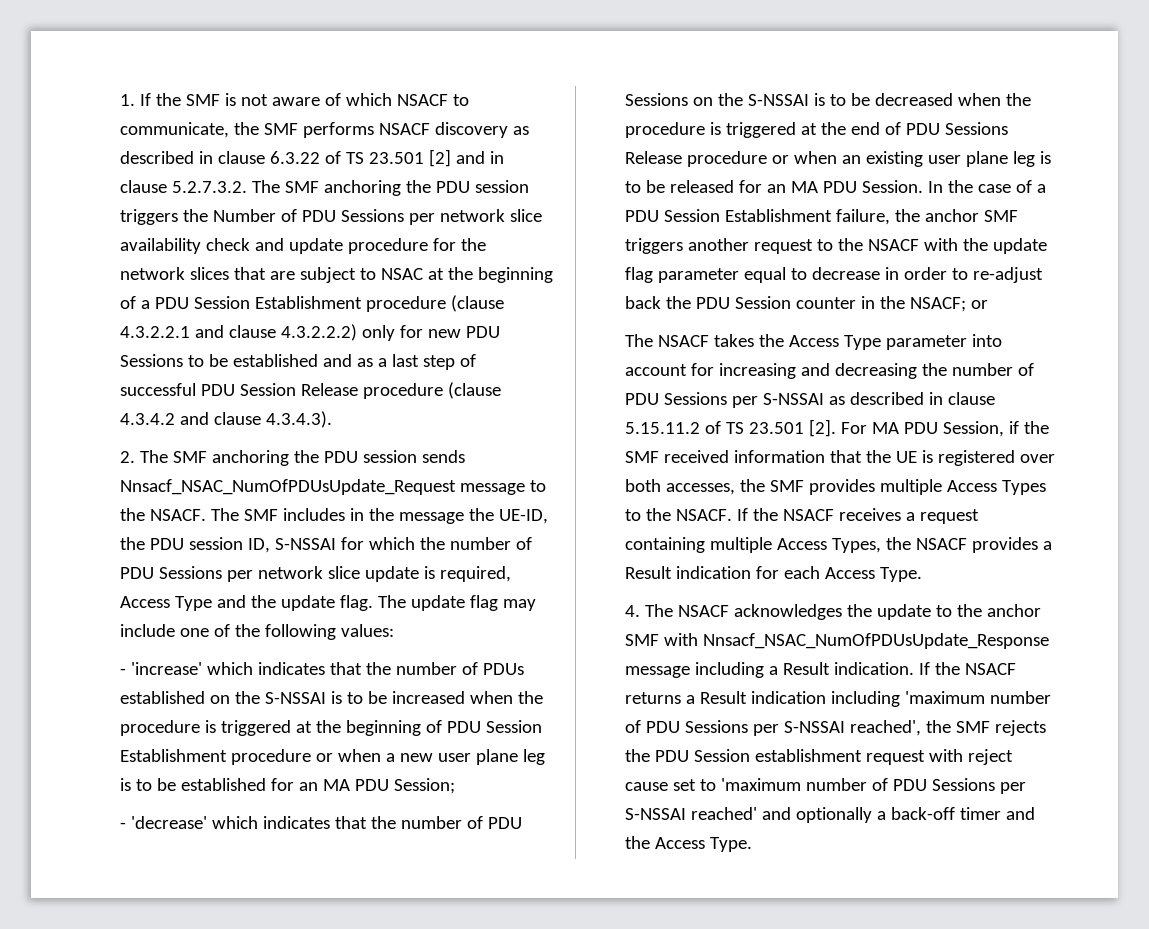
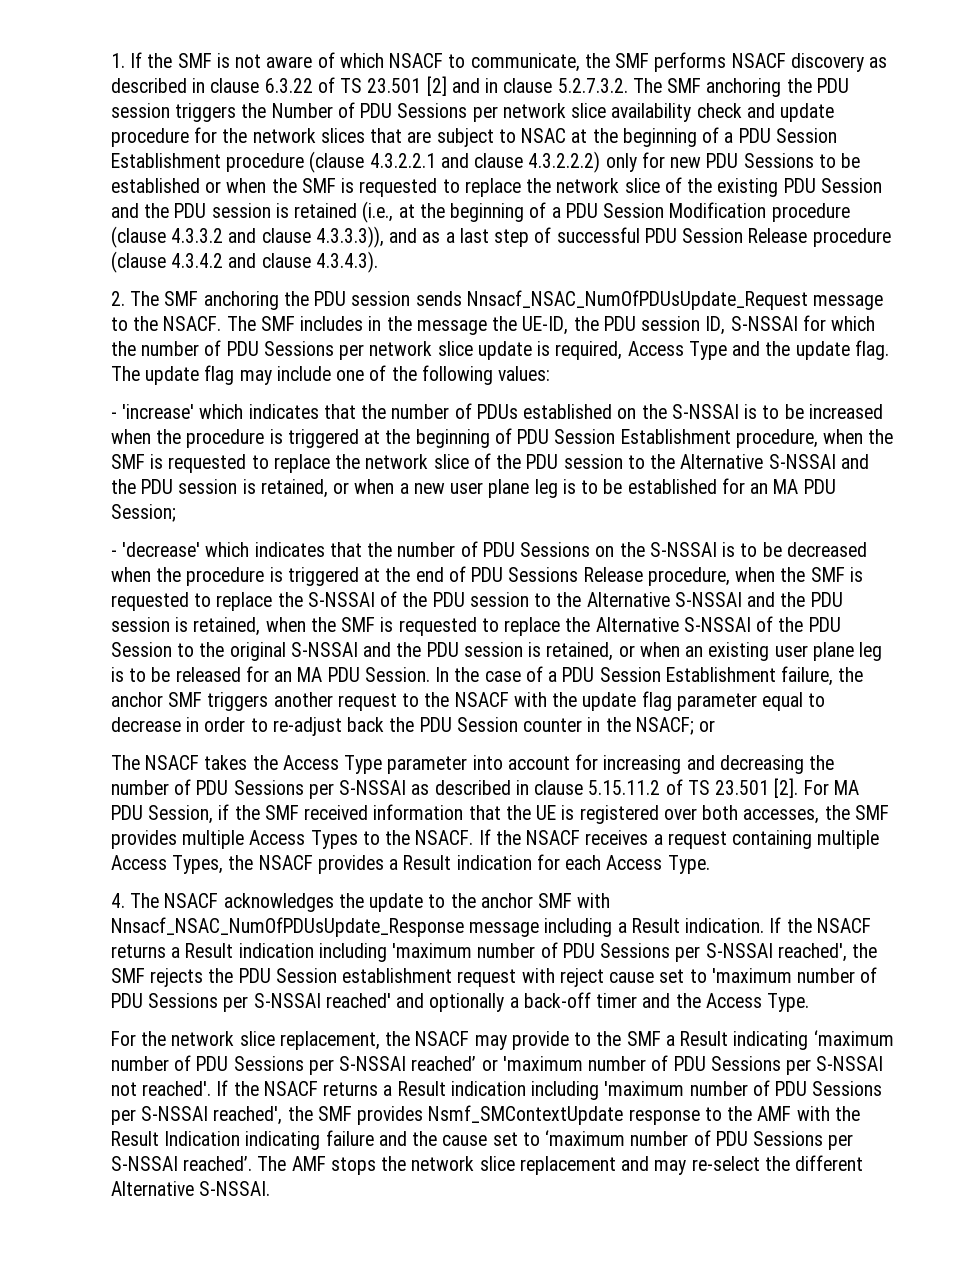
(319, 360) none -> [204,177,882,197] [110,201,850,223] [110,226,384,248] or when the SMF is requested to replace the network slice of the existing PDU Session and the PDU session is retained (i.e., at the beginning of a PDU Session Modification procedure (clause 4.3.3.2 and clause 4.3.3.3)),
[231,749,312,765] procedure -> [735,429,894,448] [110,453,869,473] [110,479,328,498] procedure, when the SMF is requested to replace the network slice of the PDU session to the Alternative S-NSSAI and the PDU session is retained,
[687,151,768,167] procedure -> [647,567,863,586] [110,591,843,611] [110,616,841,636] [110,642,614,661] procedure, when the SMF is requested to replace the S-NSSAI of the PDU session to the Alternative S-NSSAI and the PDU session is retained, when the SMF is requested to replace the Alternative S-NSSAI of the PDU Session to the original S-NSSAI and the PDU session is retained,
(753, 844) none -> [110,1030,894,1050] [110,1055,884,1075] [110,1080,883,1100] [110,1105,860,1125] [110,1130,854,1150] [110,1155,864,1175] [110,1181,270,1196] // For the network slice replacement, the NSACF may provide to the SMF a Result indicating ‘maximum number of PDU Sessions per S-NSSAI reached’ or 'maximum number of PDU Sessions per S-NSSAI not reached'. If the NSACF returns a Result indication including 'maximum number of PDU Sessions per S-NSSAI reached', the SMF provides Nsmf_SMContextUpdate response to the AMF with the Result Indication indicating failure and the cause set to ‘maximum number of PDU Sessions per S-NSSAI reached’. The AMF stops the network slice replacement and may re-select the different Alternative S-NSSAI.

